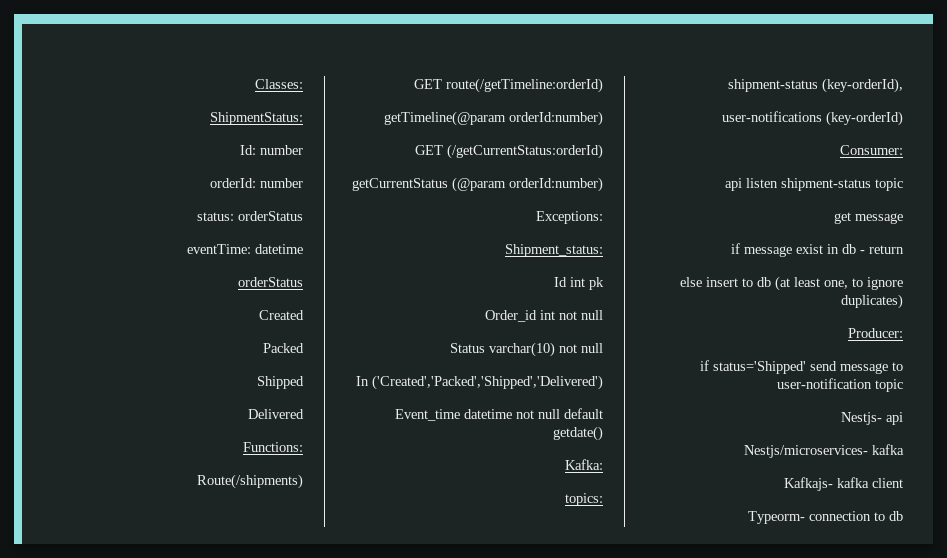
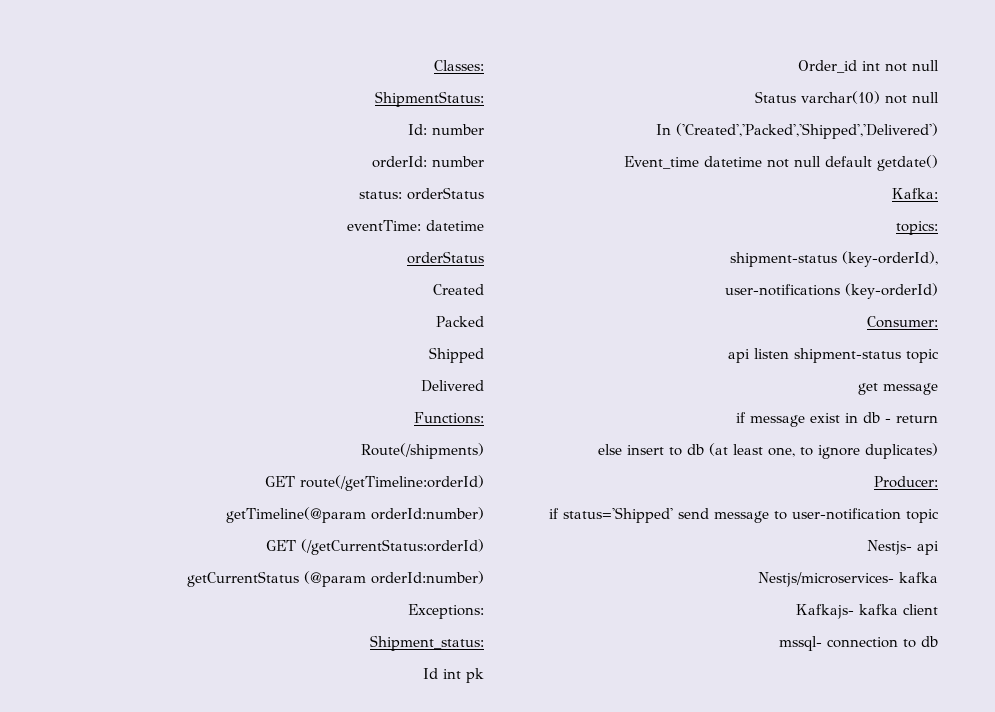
[748,511,805,524] Typeorm- -> [779,636,822,651] mssql-

